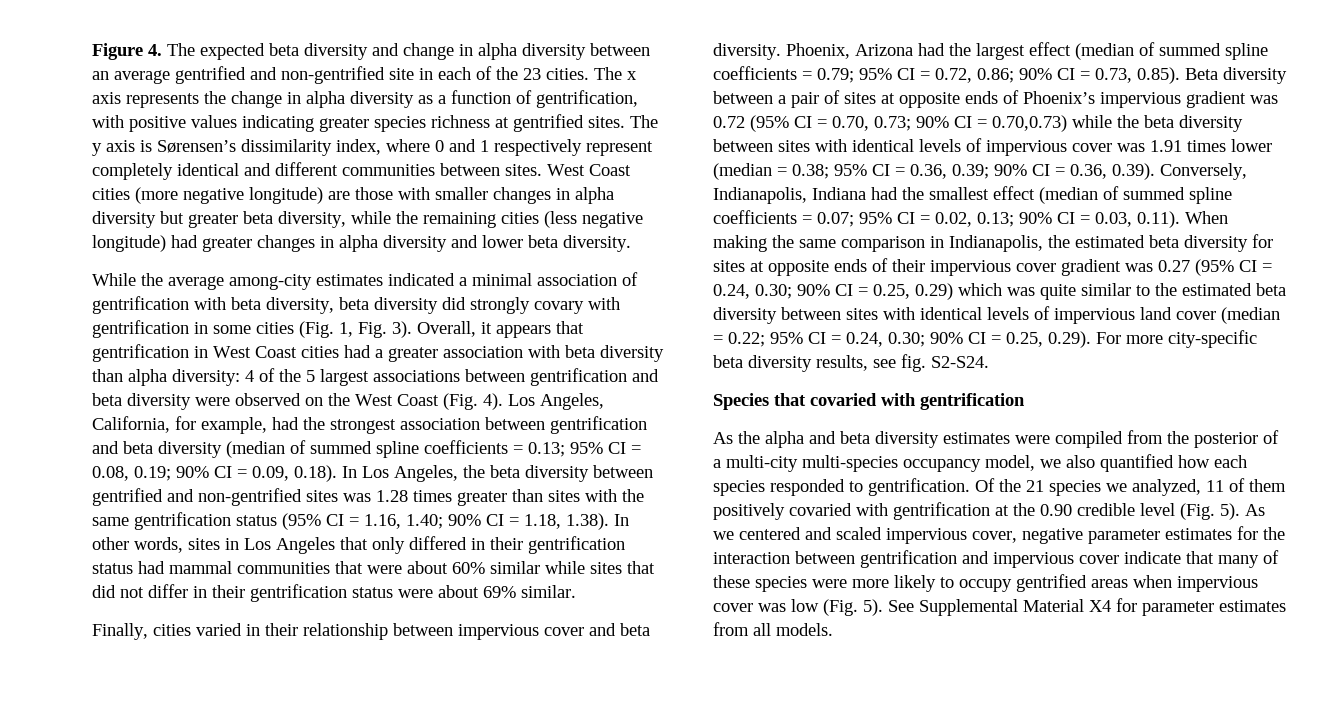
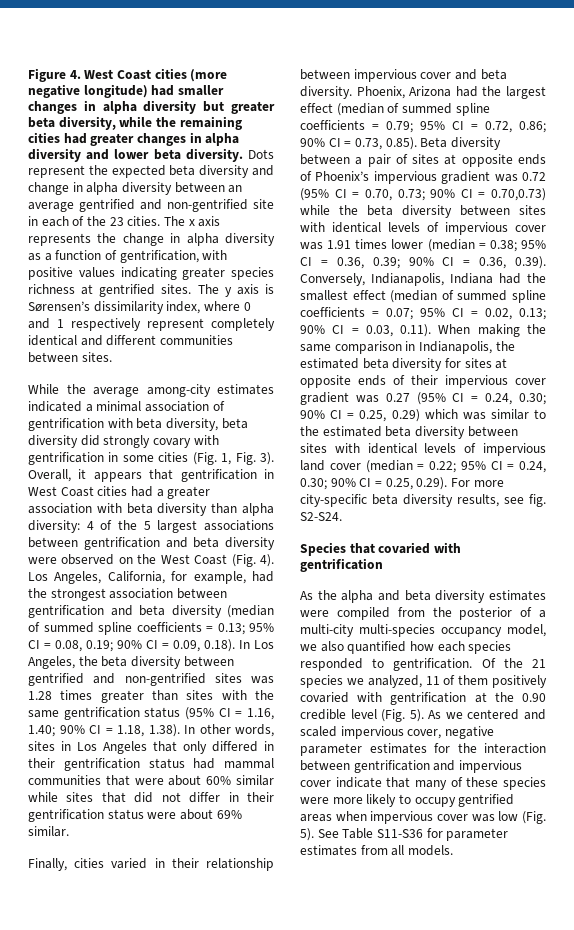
[167,43,195,56] The -> [84,68,228,82] [28,84,224,98] [28,100,275,114] [28,116,242,130] [28,132,240,146] [28,148,274,162] [28,165,108,178] West Coast cities (more negative longitude) had smaller changes in alpha diversity but greater beta diversity, while the remaining cities had greater changes in alpha diversity and lower beta diversity. Dots represent the
[547,164,631,176] [92,187,614,204] [92,211,643,228] [92,235,631,252] West Coast cities (more negative longitude) are those with smaller changes in alpha diversity but greater beta diversity, while the remaining cities (less negative longitude) had greater changes in alpha diversity and lower beta diversity. -> (112, 357) none
[1040,284,1076,300] quite -> (486, 416) none
[919,599,1111,616] Supplemental Material X4 -> [342,828,423,839] Table S11-S36

